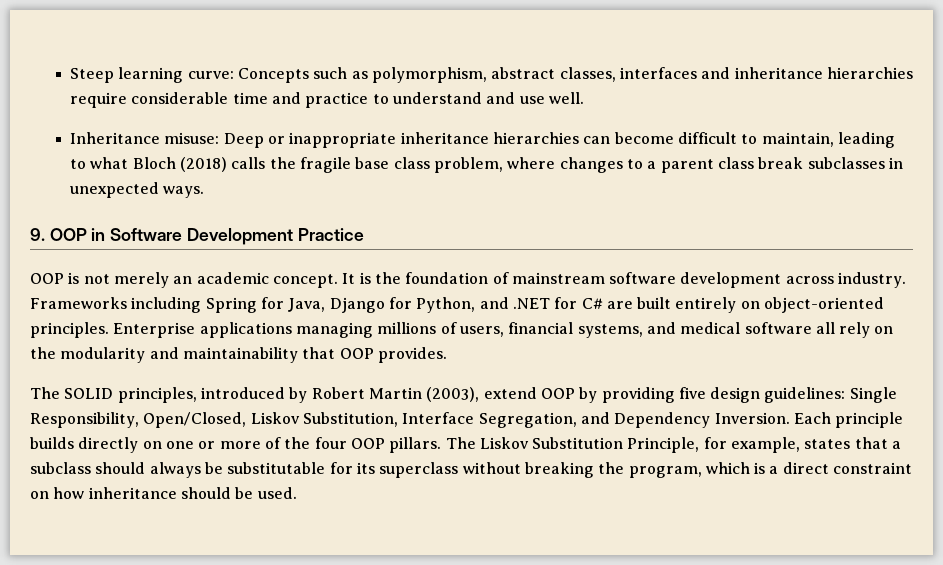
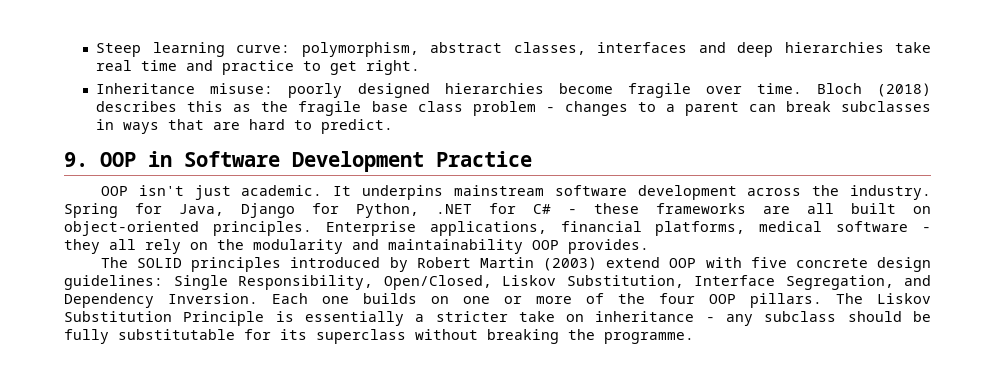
[238,67,368,83] Concepts such as -> (291, 49) none
[734,67,913,79] [70,92,584,108] [70,132,895,148] [70,157,266,172] inheritance hierarchies require considerable time and practice to understand and use well. // Inheritance misuse: Deep or inappropriate inheritance hierarchies can become difficult to maintain, leading to what Bloch (2018) calls -> [737,42,931,57] [96,60,421,75] [96,83,931,98] [96,101,252,112] deep hierarchies take real time and practice to get right. // Inheritance misuse: poorly designed hierarchies become fragile over time. Bloch (2018) describes this as
[433,157,556,173] problem, where -> [472,101,555,116] problem -
[717,157,754,169] class -> [748,104,776,112] can
[70,182,205,198] unexpected ways. -> [123,119,394,134] ways that are hard to predict.
[68,272,509,288] is not merely an academic concept. It is the foundation of -> [138,185,444,200] isn't just academic. It underpins
[838,272,907,288] [30,297,202,313] industry. Frameworks including -> [812,185,931,200] the industry.
[479,297,509,309] and -> (419, 210) none
[606,297,885,313] [30,322,812,338] are built entirely on object-oriented principles. Enterprise applications managing millions of users, financial systems, and medical software -> [568,203,931,214] [64,221,931,236] [64,239,100,254] - these frameworks are all built on object-oriented principles. Enterprise applications, financial platforms, medical software - they
[302,347,336,359] that -> (523, 246) none
[117,387,197,403] principles, -> [191,257,282,272] principles
[426,387,480,402] (2003), -> [543,257,598,271] (2003)
[579,387,706,403] by providing five -> [705,257,868,268] with five concrete
[835,412,904,428] [30,437,139,453] principle builds directly -> [322,293,417,304] one builds
[627,437,902,453] [30,462,223,478] Principle, for example, states that a subclass should always be -> [183,311,931,326] [64,329,109,344] Principle is essentially a stricter take on inheritance - any subclass should be fully
[628,462,913,478] [30,487,297,499] program, which is a direct constraint on how inheritance should be used. -> [604,332,694,344] programme.

